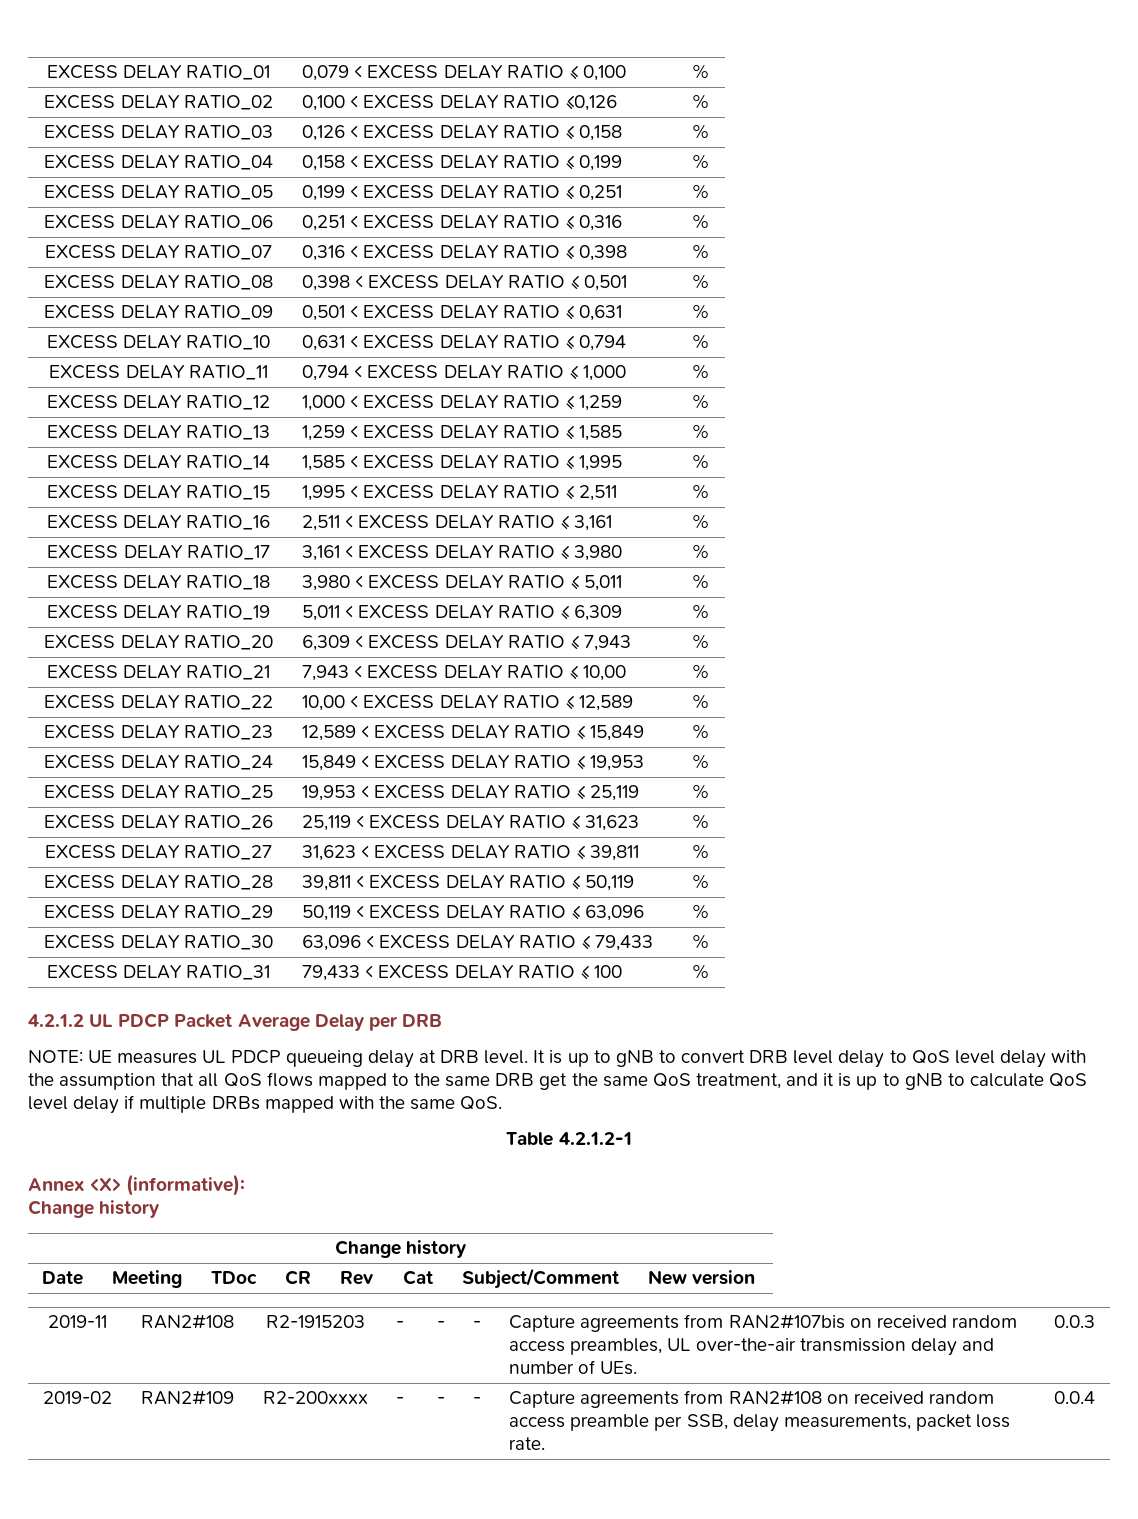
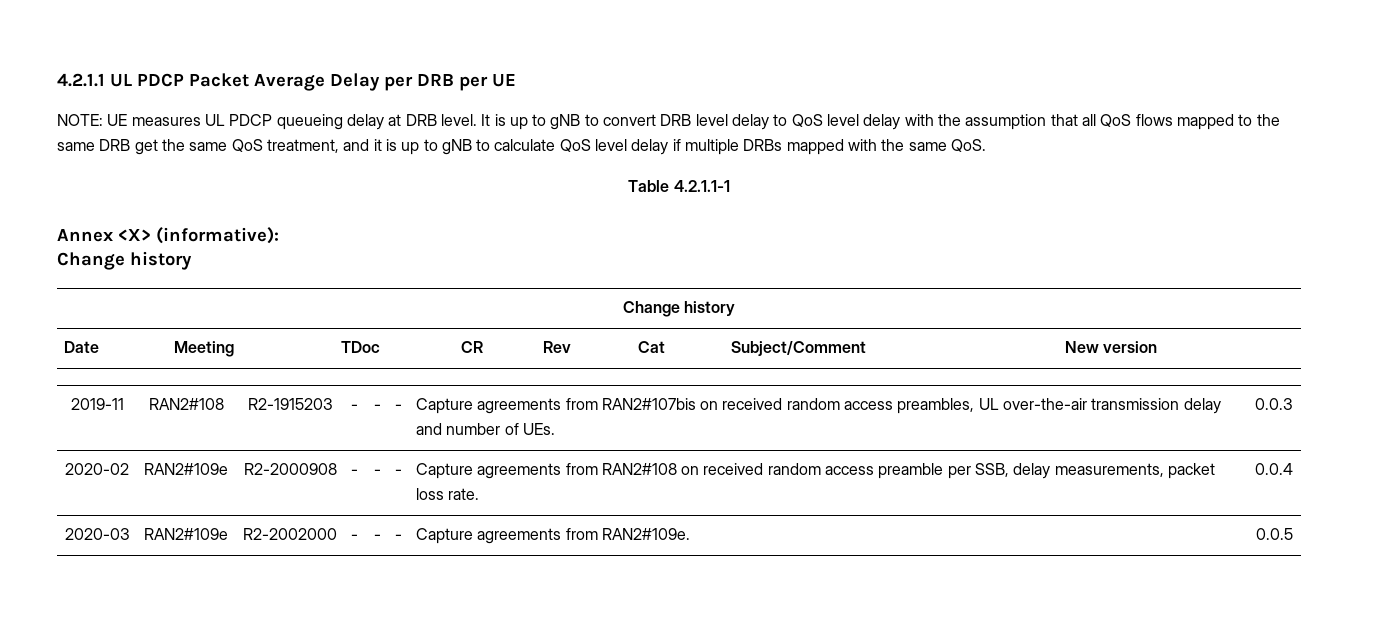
[46,65,271,80] [302,65,626,81] [692,64,710,79] [44,95,273,110] [302,95,617,111] [692,94,710,109] [44,125,273,140] [302,125,622,141] [692,124,710,139] [44,155,273,170] [302,155,622,171] [692,154,710,169] [44,185,273,200] [302,185,622,201] [692,184,710,199] [44,215,273,230] [302,215,622,231] [692,214,710,229] [44,245,273,260] [302,245,627,261] [692,244,710,259] [44,275,273,290] [302,275,627,291] [692,274,710,289] [44,305,273,320] [302,305,622,321] [692,304,710,319] [46,335,271,350] [302,335,626,351] [692,334,710,349] [49,365,268,380] [302,365,626,381] [692,364,710,379] [46,395,271,410] [302,395,622,411] [692,394,710,409] [46,425,271,440] [302,425,622,441] [692,424,710,439] [46,455,271,470] [302,455,622,471] [692,454,710,469] [46,485,271,500] [302,485,617,501] [692,484,710,499] [46,515,271,530] [302,515,612,531] [692,514,710,529] [47,545,270,560] [302,545,622,561] [692,544,710,559] [46,575,271,590] [302,575,622,591] [692,574,710,589] [46,605,271,620] [302,605,622,621] [692,604,710,619] [44,635,273,650] [302,635,631,651] [692,634,710,649] [46,665,271,680] [302,665,626,681] [692,664,710,679] [44,695,273,710] [302,695,633,711] [692,694,710,709] [44,725,273,740] [302,725,644,741] [692,724,710,739] [44,755,273,770] [302,755,644,771] [692,754,710,769] [44,785,273,800] [302,785,639,801] [692,784,710,799] [44,815,273,830] [302,815,639,831] [692,814,710,829] [44,845,273,860] [302,845,639,861] [692,844,710,859] [44,875,273,890] [302,875,634,891] [692,874,710,889] [44,905,273,920] [302,905,644,921] [692,904,710,919] [44,935,273,950] [302,935,653,951] [692,934,710,949] [46,965,271,980] [302,965,622,981] [692,964,710,979] [28,1014,84,1027] EXCESS DELAY RATIO_01 | 0,079 < EXCESS DELAY RATIO ≤ 0,100 | % // EXCESS DELAY RATIO_02 | 0,100 < EXCESS DELAY RATIO ≤0,126 | % // EXCESS DELAY RATIO_03 | 0,126 < EXCESS DELAY RATIO ≤ 0,158 | % // EXCESS DELAY RATIO_04 | 0,158 < EXCESS DELAY RATIO ≤ 0,199 | % // EXCESS DELAY RATIO_05 | 0,199 < EXCESS DELAY RATIO ≤ 0,251 | % // EXCESS DELAY RATIO_06 | 0,251 < EXCESS DELAY RATIO ≤ 0,316 | % // EXCESS DELAY RATIO_07 | 0,316 < EXCESS DELAY RATIO ≤ 0,398 | % // EXCESS DELAY RATIO_08 | 0,398 < EXCESS DELAY RATIO ≤ 0,501 | % // EXCESS DELAY RATIO_09 | 0,501 < EXCESS DELAY RATIO ≤ 0,631 | % // EXCESS DELAY RATIO_10 | 0,631 < EXCESS DELAY RATIO ≤ 0,794 | % // EXCESS DELAY RATIO_11 | 0,794 < EXCESS DELAY RATIO ≤ 1,000 | % // EXCESS DELAY RATIO_12 | 1,000 < EXCESS DELAY RATIO ≤ 1,259 | % // EXCESS DELAY RATIO_13 | 1,259 < EXCESS DELAY RATIO ≤ 1,585 | % // EXCESS DELAY RATIO_14 | 1,585 < EXCESS DELAY RATIO ≤ 1,995 | % // EXCESS DELAY RATIO_15 | 1,995 < EXCESS DELAY RATIO ≤ 2,511 | % // EXCESS DELAY RATIO_16 | 2,511 < EXCESS DELAY RATIO ≤ 3,161 | % // EXCESS DELAY RATIO_17 | 3,161 < EXCESS DELAY RATIO ≤ 3,980 | % // EXCESS DELAY RATIO_18 | 3,980 < EXCESS DELAY RATIO ≤ 5,011 | % // EXCESS DELAY RATIO_19 | 5,011 < EXCESS DELAY RATIO ≤ 6,309 | % // EXCESS DELAY RATIO_20 | 6,309 < EXCESS DELAY RATIO ≤ 7,943 | % // EXCESS DELAY RATIO_21 | 7,943 < EXCESS DELAY RATIO ≤ 10,00 | % // EXCESS DELAY RATIO_22 | 10,00 < EXCESS DELAY RATIO ≤ 12,589 | % // EXCESS DELAY RATIO_23 | 12,589 < EXCESS DELAY RATIO ≤ 15,849 | % // EXCESS DELAY RATIO_24 | 15,849 < EXCESS DELAY RATIO ≤ 19,953 | % // EXCESS DELAY RATIO_25 | 19,953 < EXCESS DELAY RATIO ≤ 25,119 | % // EXCESS DELAY RATIO_26 | 25,119 < EXCESS DELAY RATIO ≤ 31,623 | % // EXCESS DELAY RATIO_27 | 31,623 < EXCESS DELAY RATIO ≤ 39,811 | % // EXCESS DELAY RATIO_28 | 39,811 < EXCESS DELAY RATIO ≤ 50,119 | % // EXCESS DELAY RATIO_29 | 50,119 < EXCESS DELAY RATIO ≤ 63,096 | % // EXCESS DELAY RATIO_30 | 63,096 < EXCESS DELAY RATIO ≤ 79,433 | % // EXCESS DELAY RATIO_31 | 79,433 < EXCESS DELAY RATIO ≤ 100 | % // 4.2.1.2 -> [57,73,105,87] 4.2.1.1
(442, 1020) none -> [459,74,516,91] per UE
[558,1132,632,1145] 4.2.1.2-1 -> [673,180,730,192] 4.2.1.1-1
[43,1391,112,1404] [141,1390,234,1405] [263,1391,368,1404] 2019-02 | RAN2#109 | R2-200xxxx -> [65,463,129,475] [144,463,228,475] [243,463,337,475] 2020-02 | RAN2#109e | R2-2000908
(1095, 1397) none -> [64,528,130,540] [144,528,228,540] [243,528,337,540] [350,534,358,540] [374,534,382,540] [395,534,402,540] [415,528,690,544] [1255,528,1293,540] // 2020-03 | RAN2#109e | R2-2002000 | - | - | - | Capture agreements from RAN2#109e. | 0.0.5

